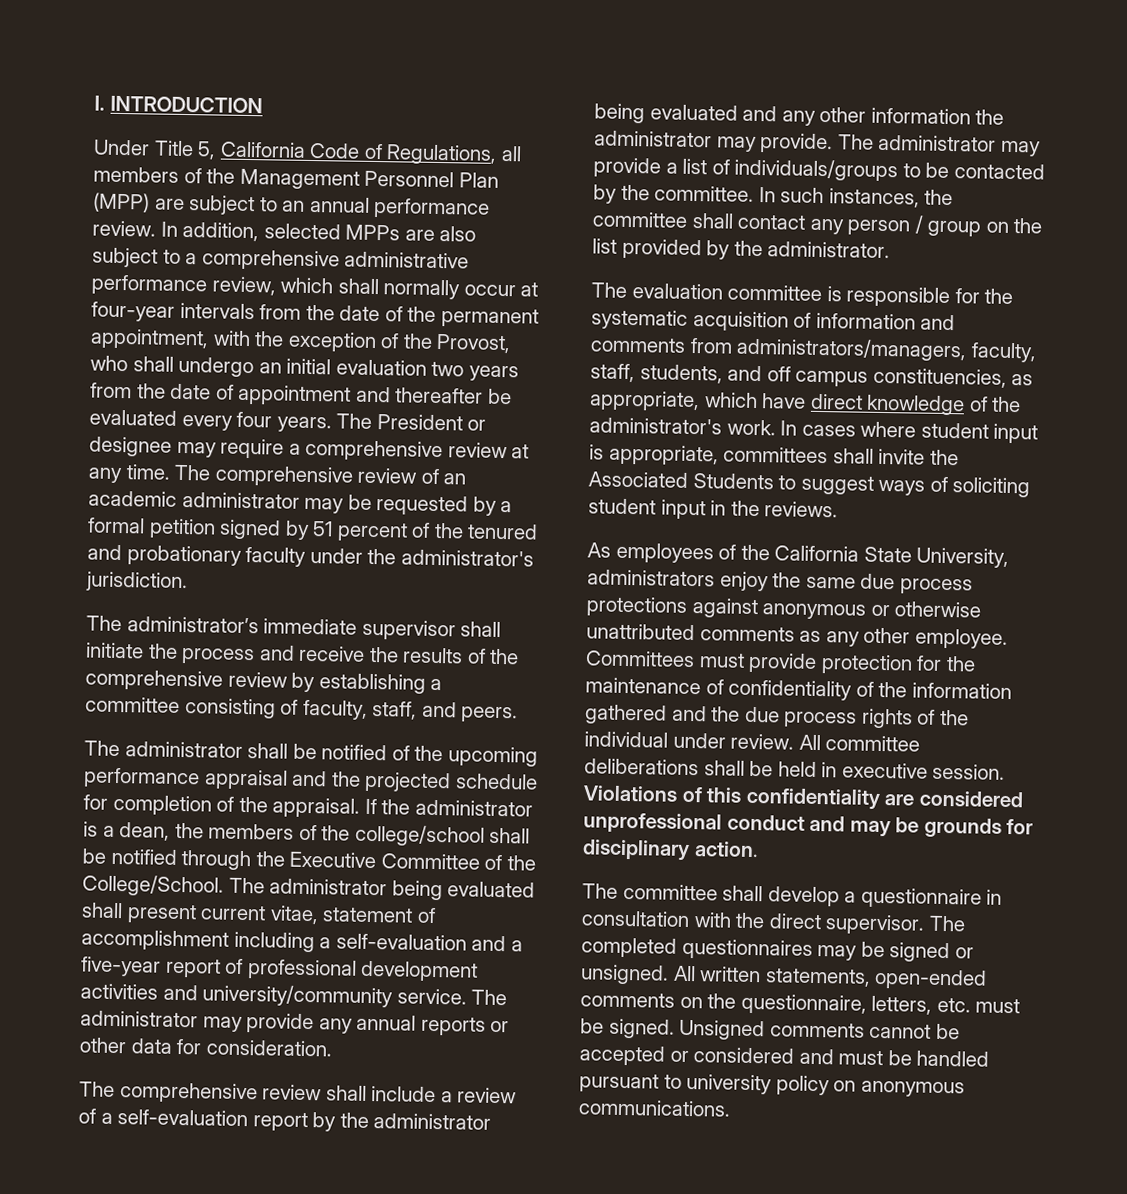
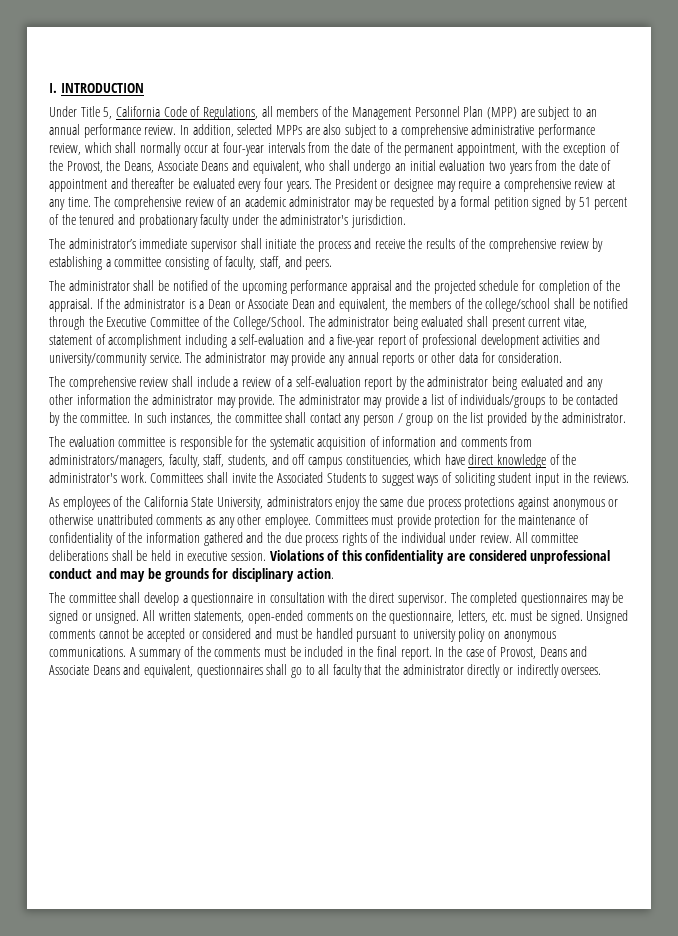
(512, 343) none -> [106,160,302,174] the Deans, Associate Deans and equivalent,
[119,822,171,841] dean, -> [207,298,389,312] Dean or Associate Dean and equivalent,
[1011,374,1034,386] [589,390,700,412] as appropriate, -> (411, 461) none
[780,420,1039,444] [589,444,829,466] In cases where student input is appropriate, committees -> [150,473,204,483] Committees
(731, 1108) none -> [129,646,588,660] [49,664,602,678] A summary of the comments must be included in the final report. In the case of Provost, Deans and Associate Deans and equivalent, questionnaires shall go to all faculty that the administrator directly or indirectly oversees.

